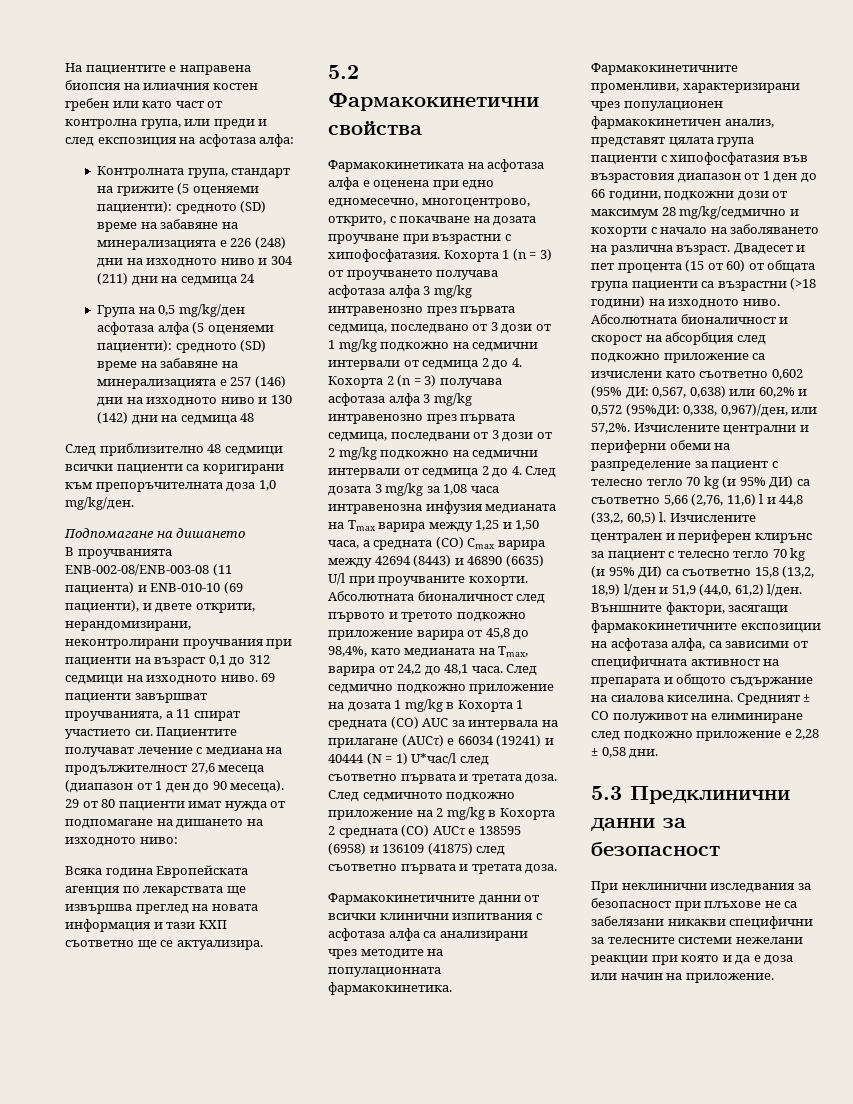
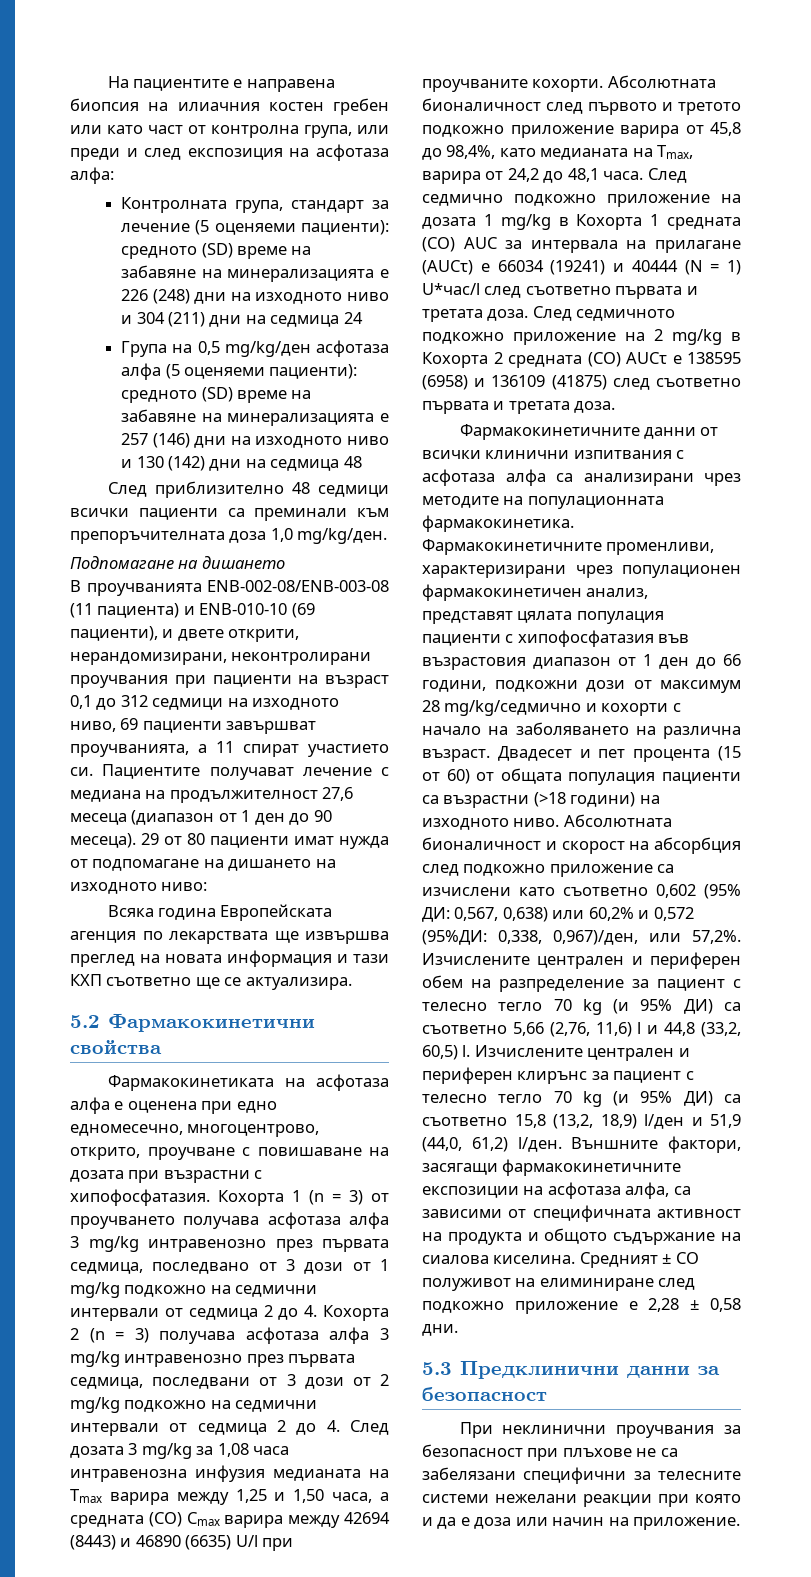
[96,186,174,196] на грижите -> [372,200,389,209] [121,223,191,232] за лечение
[202,464,284,474] коригирани -> [254,508,348,521] преминали
[220,675,258,682] ниво. -> [70,721,116,732] ниво,
[389,216,537,226] [328,234,399,244] с покачване на дозата проучване -> [147,1147,389,1160] [70,1170,124,1182] проучване с повишаване на дозата
[717,137,755,147] група -> [576,611,664,624] популация
[591,281,628,291] група -> [568,772,656,785] популация
[723,425,809,435] [591,440,711,453] централни и периферни обеми -> [537,952,741,969] [422,975,463,988] централен и периферен обем
[591,677,660,687] препарата -> [447,1232,522,1245] продукта
[710,883,796,893] изследвания -> [616,1425,715,1438] проучвания
[667,919,726,926] никакви -> (516, 1473) none

